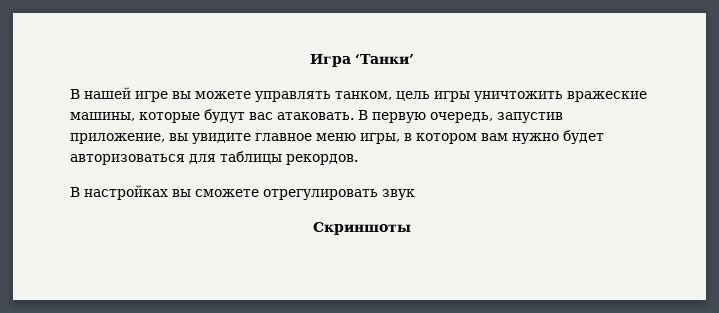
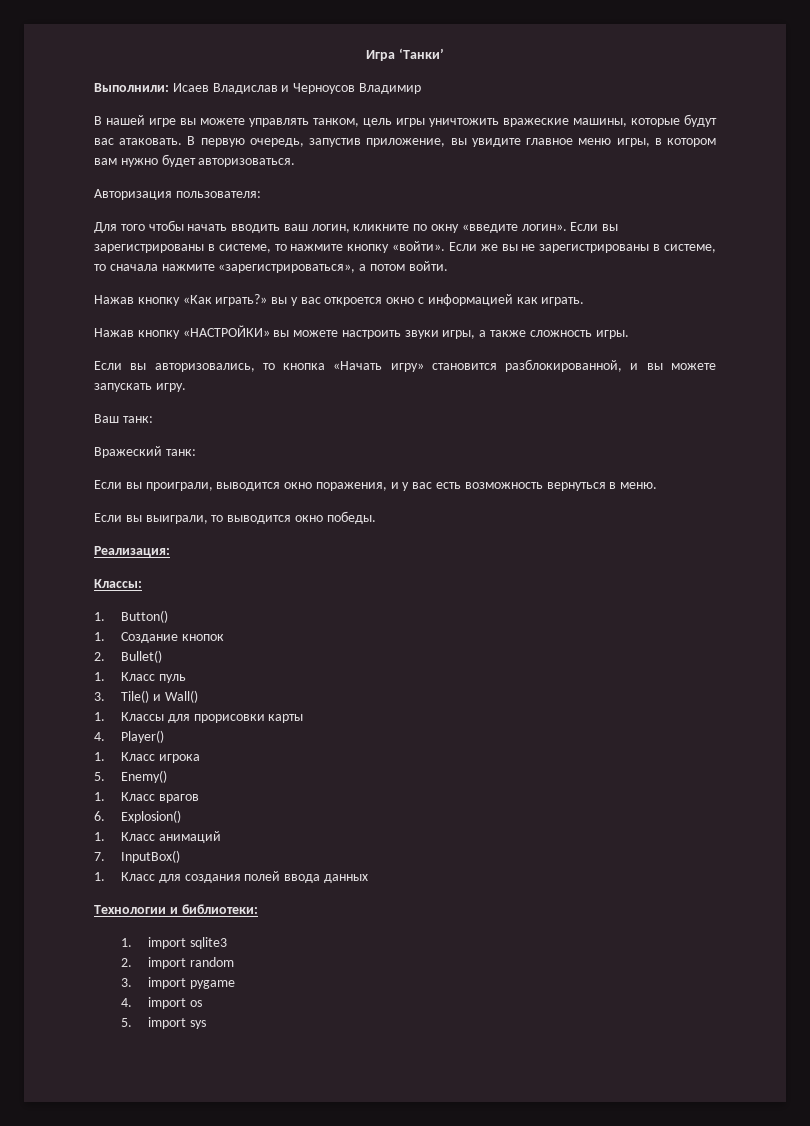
(414, 59) none -> [94,83,421,94] // Выполнили: Исаев Владислав и Черноусов Владимир
[70,151,358,165] [70,185,415,200] [312,222,411,235] авторизоваться для таблицы рекордов. // В настройках вы сможете отрегулировать звук // Скриншоты -> [198,158,296,167] [94,189,261,200] [94,220,619,233] [94,241,716,253] [94,261,448,273] [94,294,585,306] [94,325,629,339] [94,359,716,372] [94,383,186,392] [94,414,153,423] [94,446,196,458] [94,480,658,491] [94,511,376,524] [94,546,170,557] [94,579,142,588] [94,610,168,623] [94,632,224,643] [94,650,162,663] [94,672,186,683] [94,690,198,703] [94,712,304,723] [94,730,164,743] [94,752,200,763] [94,770,167,783] [94,792,199,803] [94,810,181,823] [94,831,221,843] [94,850,180,863] [94,871,368,883] [94,904,258,914] [120,937,227,949] [120,957,234,969] [120,977,235,989] [120,997,202,1009] [120,1017,206,1029] авторизоваться. // Авторизация пользователя: // Для того чтобы начать вводить ваш логин, кликните по окну «введите логин». Если вы зарегистрированы в системе, то нажмите кнопку «войти». Если же вы не зарегистрированы в системе, то сначала нажмите «зарегистрироваться», а потом войти. // Нажав кнопку «Как играть?» вы у вас откроется окно с информацией как играть. // Нажав кнопку «НАСТРОЙКИ» вы можете настроить звуки игры, а также сложность игры. // Если вы авторизовались, то кнопка «Начать игру» становится разблокированной, и вы можете запускать игру. // Ваш танк: // Вражеский танк: // Если вы проиграли, выводится окно поражения, и у вас есть возможность вернуться в меню. // Если вы выиграли, то выводится окно победы. // Реализация: // Классы: // 1. Button() // 1. Создание кнопок // 2. Bullet() // 1. Класс пуль // 3. Tile() и Wall() // 1. Классы для прорисовки карты // 4. Player() // 1. Класс игрока // 5. Enemy() // 1. Класс врагов // 6. Explosion() // 1. Класс анимаций // 7. InputBox() // 1. Класс для создания полей ввода данных // Технологии и библиотеки: // 1. import sqlite3 // 2. import random // 3. import pygame // 4. import os // 5. import sys

